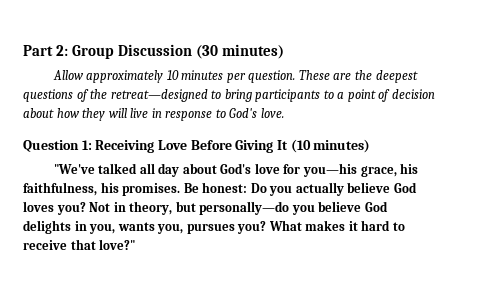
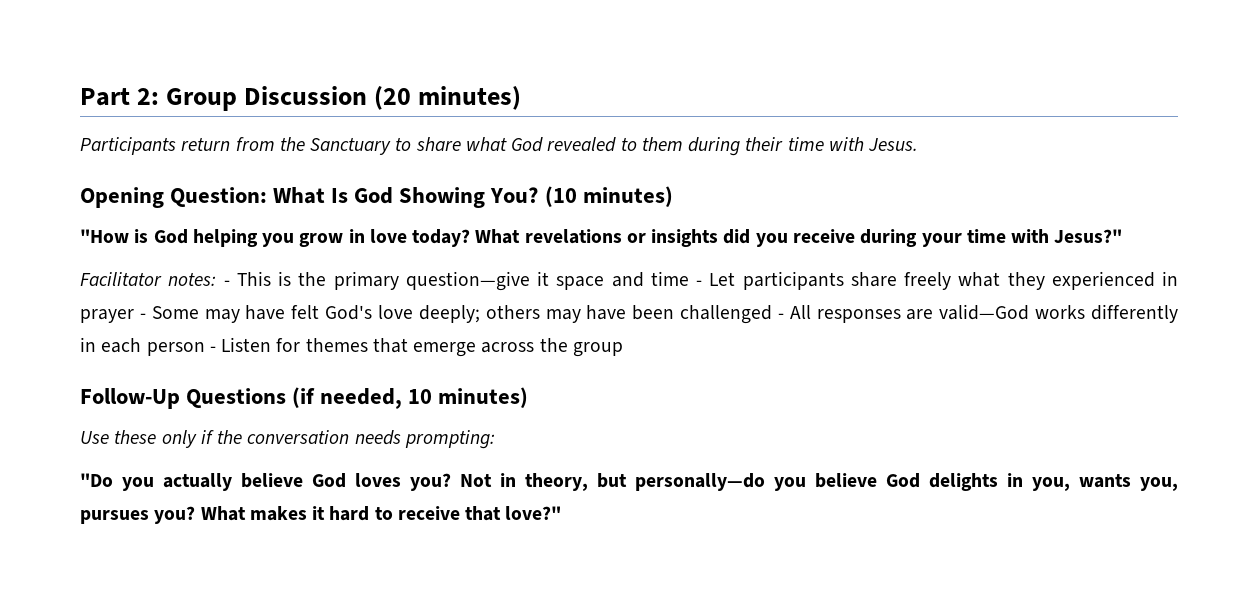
[195,44,284,59] [52,70,418,83] [23,89,435,102] [23,108,284,121] [23,139,371,153] [53,163,419,177] [23,182,267,196] (30 minutes) // Allow approximately 10 minutes per question. These are the deepest questions of the retreat—designed to bring participants to a point of decision about how they will live in response to God's love. // Question 1: Receiving Love Before Giving It (10 minutes) // "We've talked all day about God's love for you—his grace, his faithfulness, his promises. Be honest: Do -> [374,86,522,110] [80,137,919,156] [80,186,673,208] [80,229,1123,247] [80,271,1178,291] [80,304,1179,324] [80,337,623,357] [80,387,529,409] [80,430,495,449] [80,473,113,487] (20 minutes) // Participants return from the Sanctuary to share what God revealed to them during their time with Jesus. // Opening Question: What Is God Showing You? (10 minutes) // "How is God helping you grow in love today? What revelations or insights did you receive during your time with Jesus?" // Facilitator notes: - This is the primary question—give it space and time - Let participants share freely what they experienced in prayer - Some may have felt God's love deeply; others may have been challenged - All responses are valid—God works differently in each person - Listen for themes that emerge across the group // Follow-Up Questions (if needed, 10 minutes) // Use these only if the conversation needs prompting: // "Do

